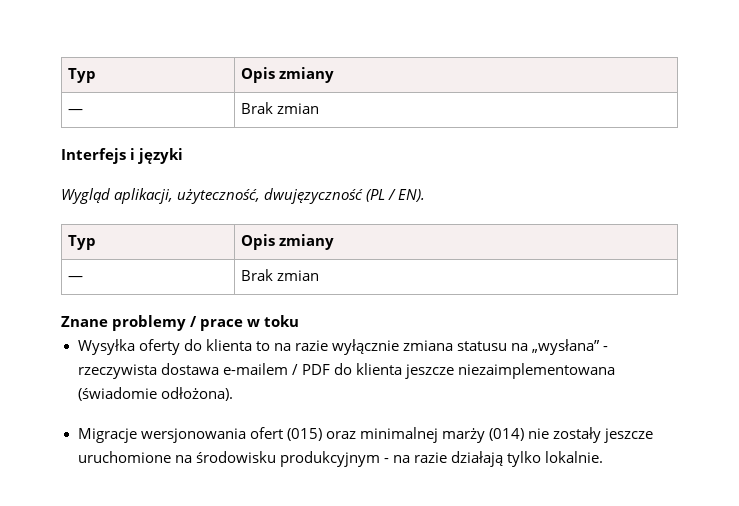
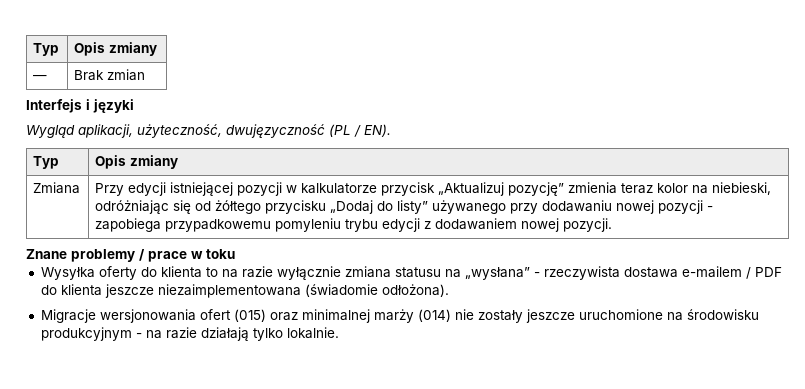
[67,276,83,281] [240,269,320,281] — | Brak zmian -> [33,182,81,194] [95,182,772,196] [95,200,714,214] [95,218,613,232] Zmiana | Przy edycji istniejącej pozycji w kalkulatorze przycisk „Aktualizuj pozycję” zmienia teraz kolor na niebieski, odróżniając się od żółtego przycisku „Dodaj do listy” używanego przy dodawaniu nowej pozycji - zapobiega przypadkowemu pomyleniu trybu edycji z dodawaniem nowej pozycji.

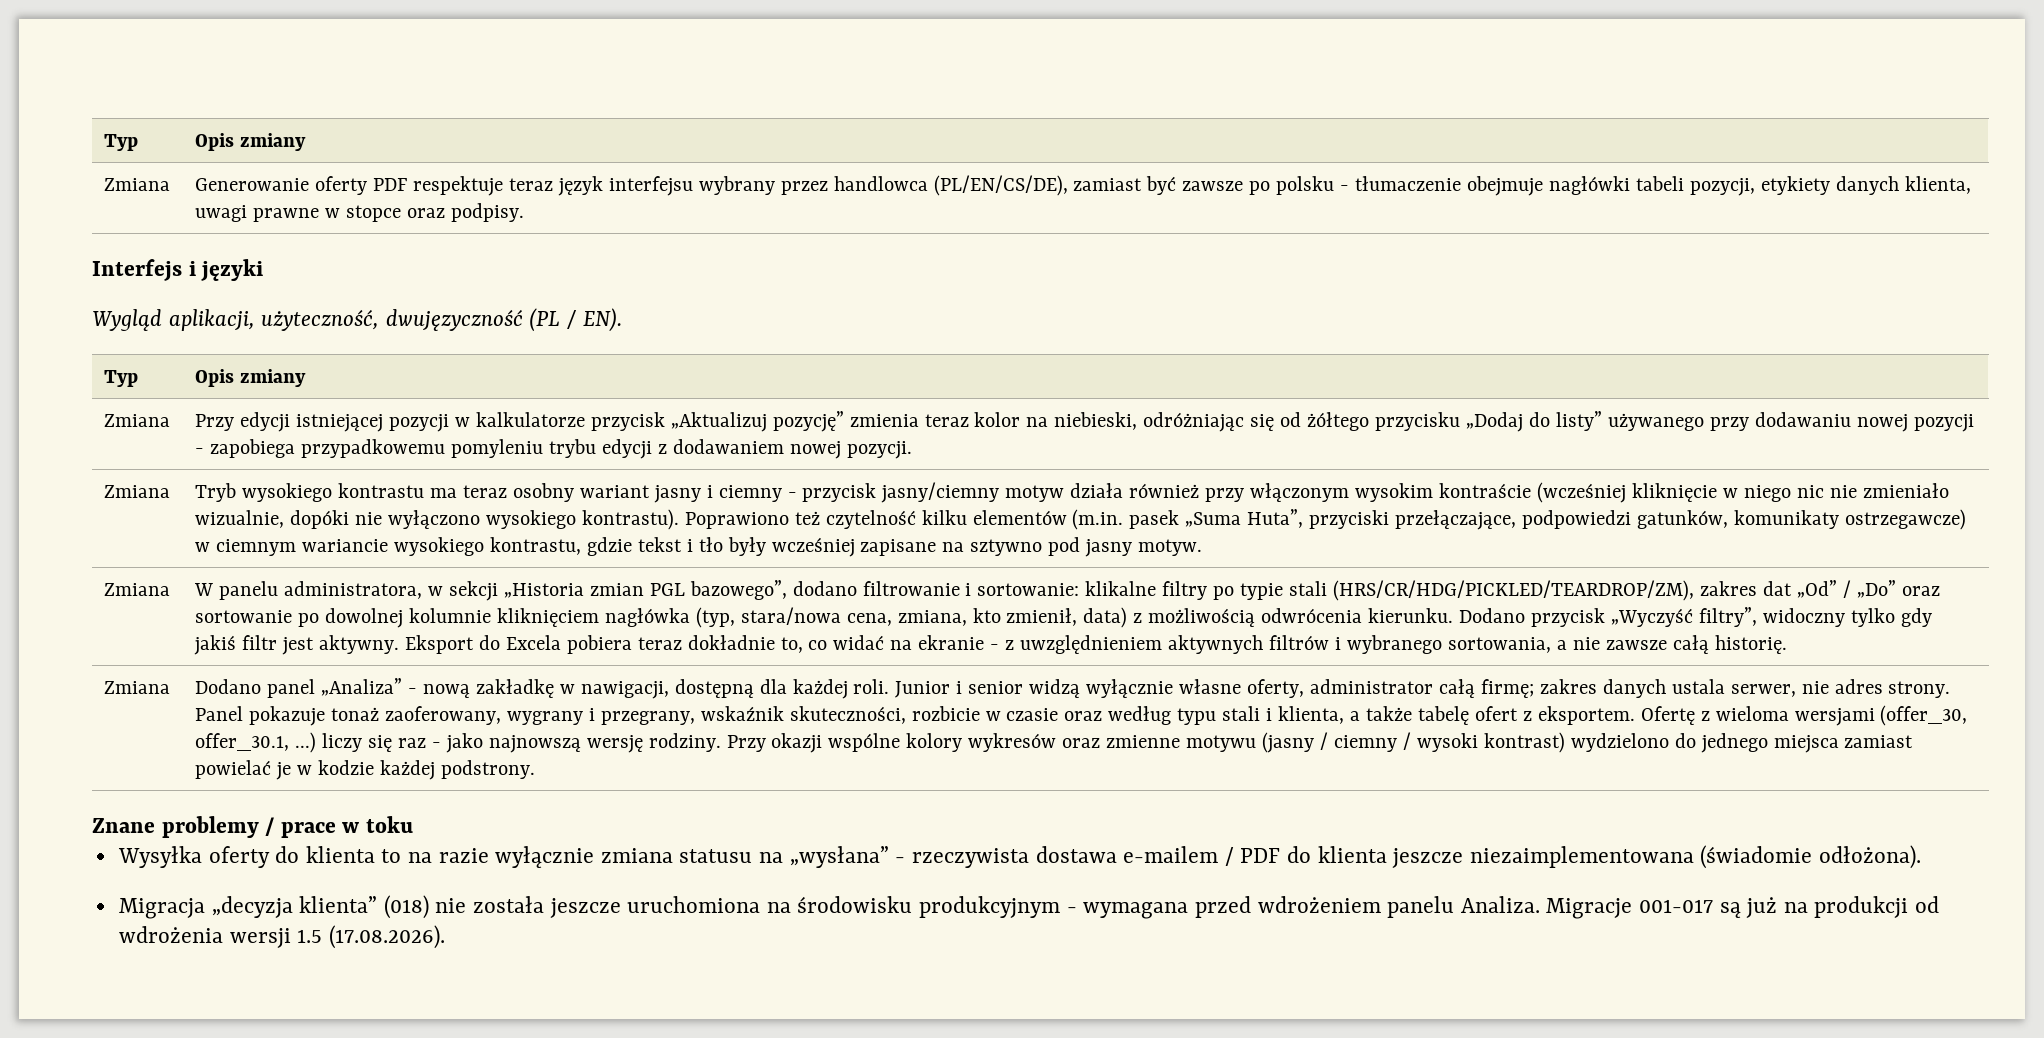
[33,43,60,56] [74,42,158,56] [33,75,48,80] [74,69,146,81] Typ | Opis zmiany // — | Brak zmian -> [104,134,139,151] [195,133,307,151] [104,178,171,191] [195,175,1971,196] [195,203,524,222] Typ | Opis zmiany // Zmiana | Generowanie oferty PDF respektuje teraz język interfejsu wybrany przez handlowca (PL/EN/CS/DE), zamiast być zawsze po polsku - tłumaczenie obejmuje nagłówki tabeli pozycji, etykiety danych klienta, uwagi prawne w stopce oraz podpisy.
(613, 225) none -> [104,485,171,498] [195,482,1949,503] [195,509,1966,530] [195,537,1203,557] [104,583,171,596] [194,580,1940,601] [195,607,1932,628] [194,635,1787,655] [104,681,171,694] [195,678,1951,699] [195,705,1968,726] [195,732,1914,753] [195,760,535,780] // Zmiana | Tryb wysokiego kontrastu ma teraz osobny wariant jasny i ciemny - przycisk jasny/ciemny motyw działa również przy włączonym wysokim kontraście (wcześniej kliknięcie w niego nic nie zmieniało wizualnie, dopóki nie wyłączono wysokiego kontrastu). Poprawiono też czytelność kilku elementów (m.in. pasek „Suma Huta”, przyciski przełączające, podpowiedzi gatunków, komunikaty ostrzegawcze) w ciemnym wariancie wysokiego kontrastu, gdzie tekst i tło były wcześniej zapisane na sztywno pod jasny motyw. // Zmiana | W panelu administratora, w sekcji „Historia zmian PGL bazowego”, dodano filtrowanie i sortowanie: klikalne filtry po typie stali (HRS/CR/HDG/PICKLED/TEARDROP/ZM), zakres dat „Od” / „Do” oraz sortowanie po dowolnej kolumnie kliknięciem nagłówka (typ, stara/nowa cena, zmiana, kto zmienił, data) z możliwością odwrócenia kierunku. Dodano przycisk „Wyczyść filtry”, widoczny tylko gdy jakiś filtr jest aktywny. Eksport do Excela pobiera teraz dokładnie to, co widać na ekranie - z uwzględnieniem aktywnych filtrów i wybranego sortowania, a nie zawsze całą historię. // Zmiana | Dodano panel „Analiza” - nową zakładkę w nawigacji, dostępną dla każdej roli. Junior i senior widzą wyłącznie własne oferty, administrator całą firmę; zakres danych ustala serwer, nie adres strony. Panel pokazuje tonaż zaoferowany, wygrany i przegrany, wskaźnik skuteczności, rozbicie w czasie oraz według typu stali i klienta, a także tabelę ofert z eksportem. Ofertę z wieloma wersjami (offer_30, offer_30.1, ...) liczy się raz - jako najnowszą wersję rodziny. Przy okazji wspólne kolory wykresów oraz zmienne motywu (jasny / ciemny / wysoki kontrast) wydzielono do jednego miejsca zamiast powielać je w kodzie każdej podstrony.
[40,309,759,323] [40,327,339,341] Migracje wersjonowania ofert (015) oraz minimalnej marży (014) nie zostały jeszcze uruchomione na środowisku produkcyjnym - na razie działają tylko lokalnie. -> [118,895,1940,919] [118,925,445,949] Migracja „decyzja klienta” (018) nie została jeszcze uruchomiona na środowisku produkcyjnym - wymagana przed wdrożeniem panelu Analiza. Migracje 001-017 są już na produkcji od wdrożenia wersji 1.5 (17.08.2026).

